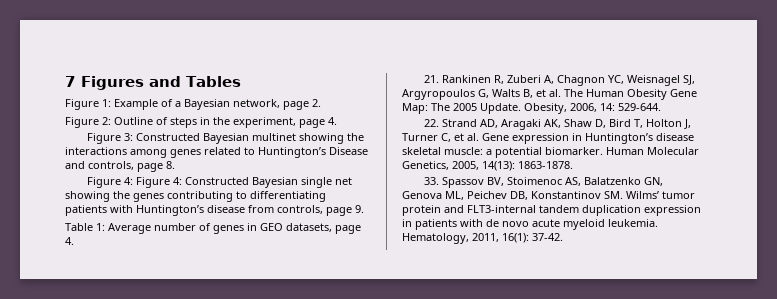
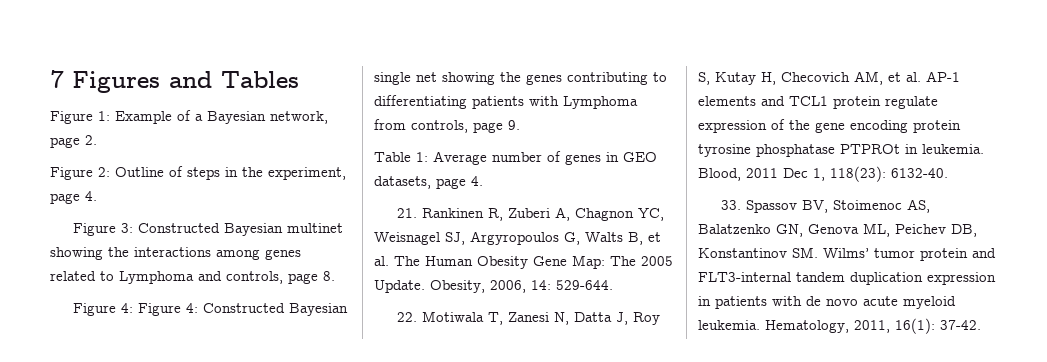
[258,147,368,158] Huntington’s Disease -> [119,271,194,284] Lymphoma
[136,205,245,216] Huntington’s disease -> [563,96,638,109] Lymphoma
[442,119,692,130] [402,133,694,144] [402,147,699,158] [402,161,573,171] Strand AD, Aragaki AK, Shaw D, Bird T, Holton J, Turner C, et al. Gene expression in Huntington’s disease skeletal muscle: a potential biomarker. Human Molecular Genetics, 2005, 14(13): 1863-1878. -> [422,311,661,325] [698,71,960,85] [698,96,938,109] [698,119,961,133] [698,144,984,157] [698,166,948,182] Motiwala T, Zanesi N, Datta J, Roy S, Kutay H, Checovich AM, et al. AP-1 elements and TCL1 protein regulate expression of the gene encoding protein tyrosine phosphatase PTPROt in leukemia. Blood, 2011 Dec 1, 118(23): 6132-40.

